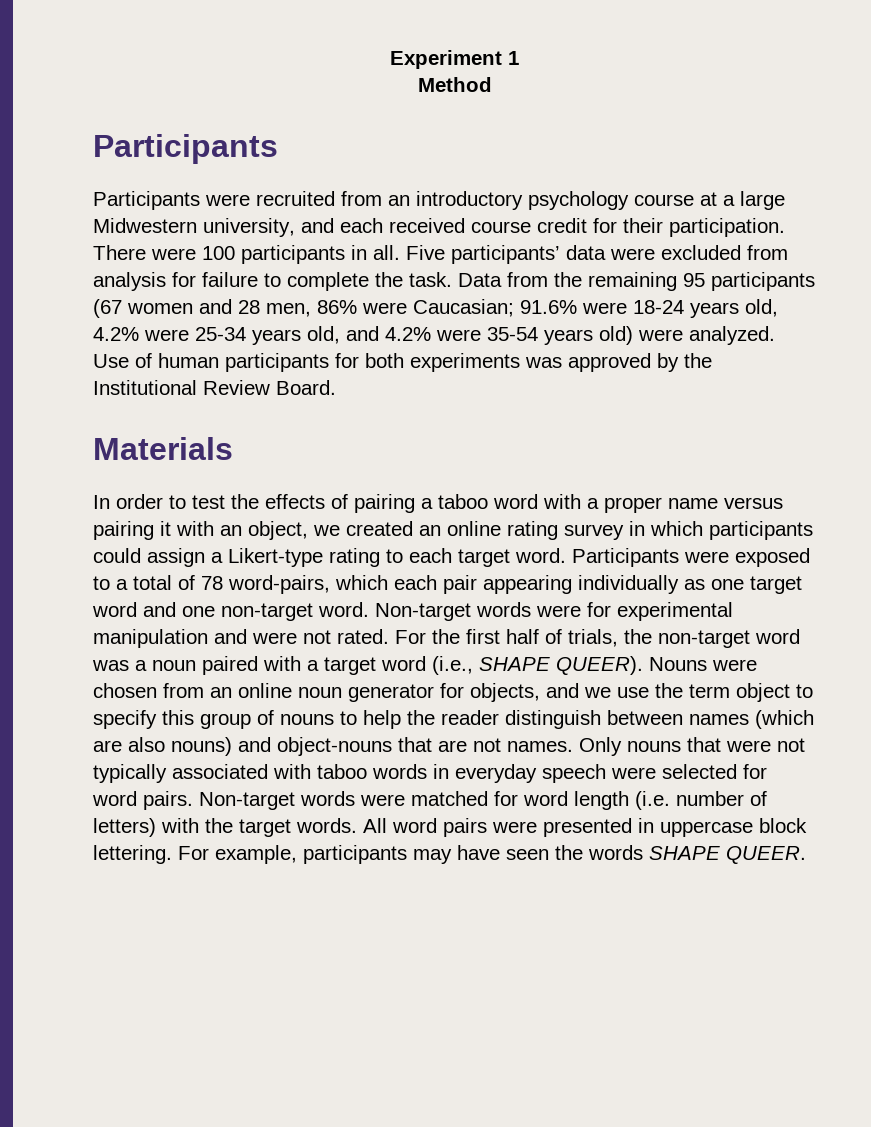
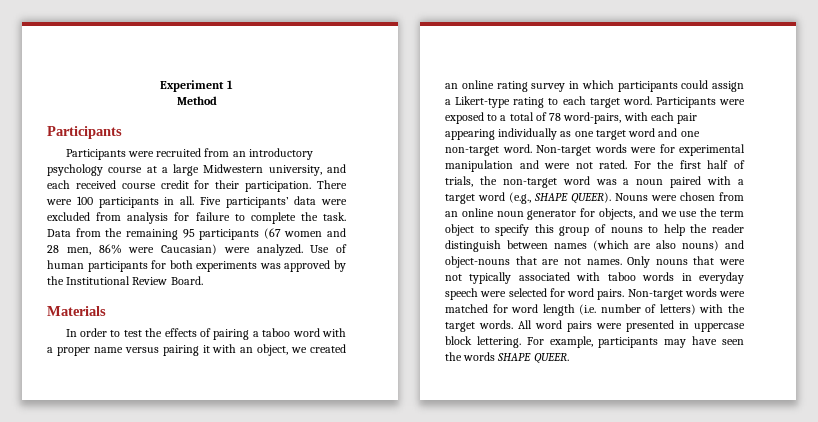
[413,299,778,318] [93,326,633,345] Caucasian; 91.6% were 18-24 years old, 4.2% were 25-34 years old, and 4.2% were 35-54 years old) -> [161,244,217,255] Caucasian)
[335,575,388,590] which -> [623,112,648,121] with
[432,656,473,675] (i.e., -> [509,192,531,204] (e.g.,

